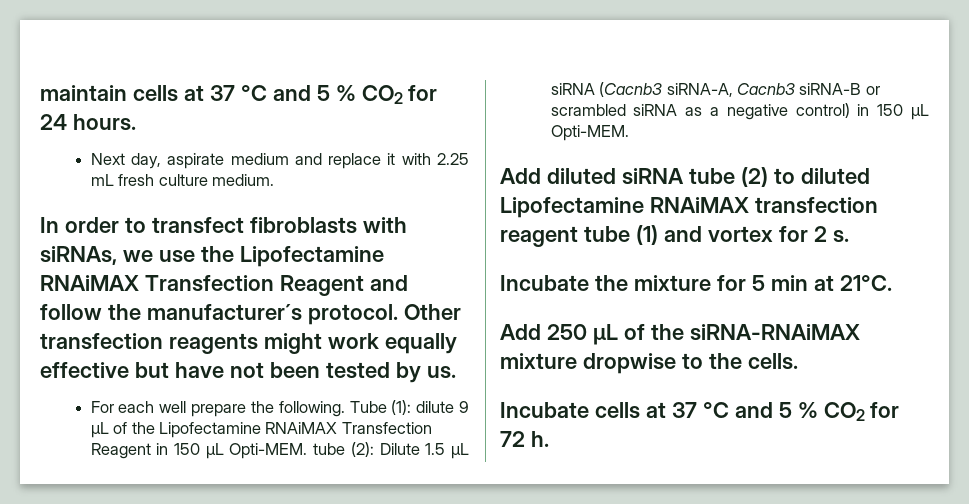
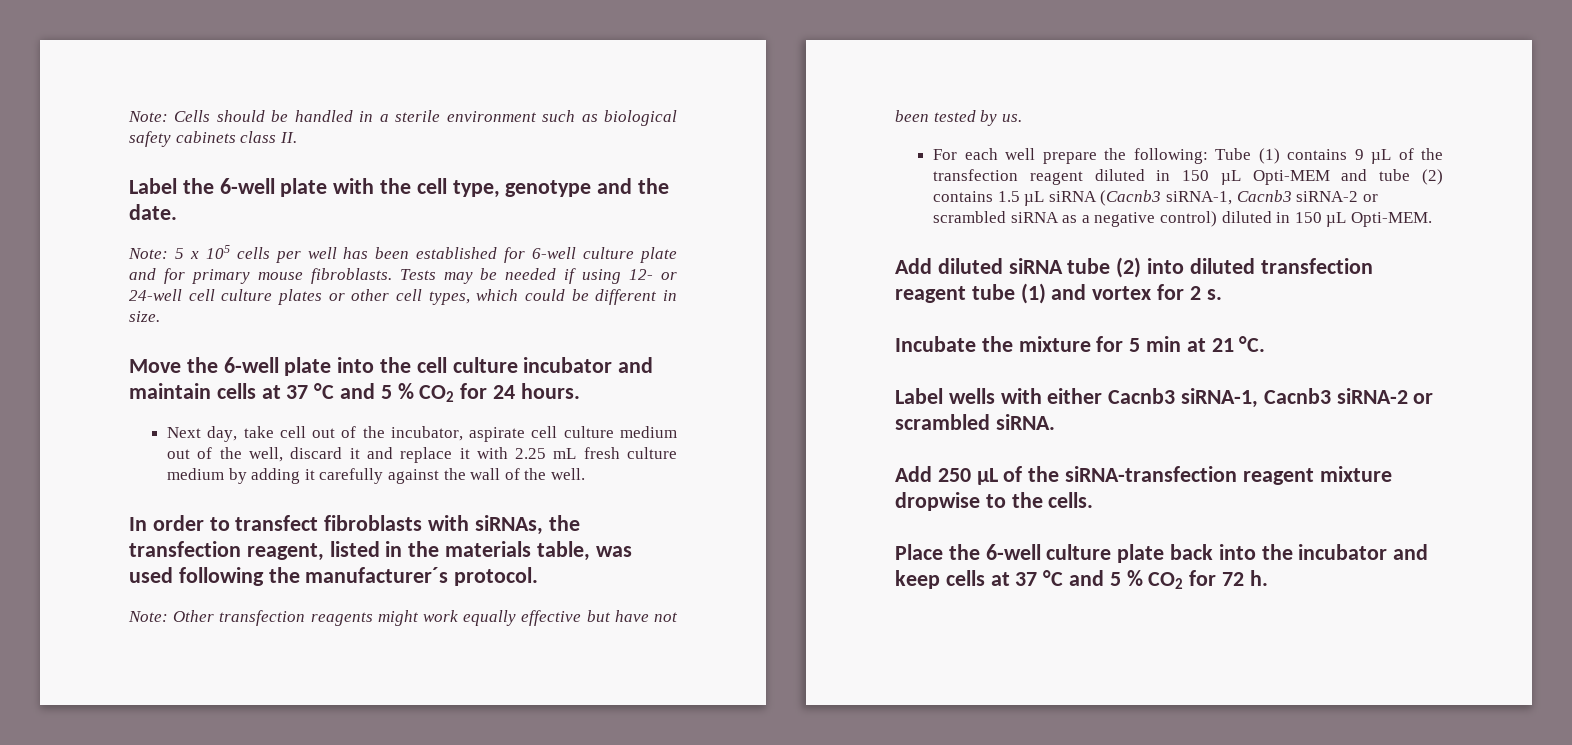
(40, 93) none -> [128,110,677,126] [129,131,297,147] [129,178,670,198] [129,204,177,220] [128,245,677,263] [129,268,678,284] [129,289,677,305] [129,311,160,322] [129,357,654,376] Note: Cells should be handled in a sterile environment such as biological safety cabinets class II. // Label the 6-well plate with the cell type, genotype and the date. // Note: 5 x 105 cells per well has been established for 6-well culture plate and for primary mouse fibroblasts. Tests may be needed if using 12- or 24-well cell culture plates or other cell types, which could be different in size. // Move the 6-well plate into the cell culture incubator and
[167,153,289,169] aspirate medium -> [243,426,677,442] [167,447,360,462] take cell out of the incubator, aspirate cell culture medium out of the well, discard it
[211,174,274,186] medium. -> [167,468,586,484] medium by adding it carefully against the wall of the well.
[122,246,384,267] [40,275,408,296] [40,304,102,320] we use the Lipofectamine RNAiMAX Transfection Reagent and follow -> [548,515,580,531] [129,541,632,561] [129,567,264,586] the transfection reagent, listed in the materials table, was used following
(398, 314) none -> [128,611,168,622] // Note:
[278,400,469,417] [90,422,432,438] [90,442,420,459] following. Tube (1): dilute 9 µL of the Lipofectamine RNAiMAX Transfection Reagent in 150 µL Opti-MEM. tube (2): Dilute -> [1133,148,1443,164] [933,169,1443,185] [933,191,994,202] following: Tube (1) contains 9 µL of the transfection reagent diluted in 150 µL Opti-MEM and tube (2) contains
[666,83,862,97] siRNA-A, Cacnb3 siRNA-B -> [1166,190,1359,205] siRNA-1, Cacnb3 siRNA-2
(850, 110) none -> [1221,211,1272,223] diluted
[773,168,870,184] [500,197,749,218] to diluted Lipofectamine RNAiMAX -> [1147,258,1255,274] into diluted
[839,275,892,291] 21°C. -> [1211,336,1266,352] [895,388,1434,408] [895,414,1055,430] 21 °C. // Label wells with either Cacnb3 siRNA-1, Cacnb3 siRNA-2 or scrambled siRNA.
[689,324,860,341] siRNA-RNAiMAX -> [1065,466,1314,485] siRNA-transfection reagent
[500,402,589,418] Incubate -> [895,544,1429,563] [895,570,940,589] Place the 6-well culture plate back into the incubator and keep

